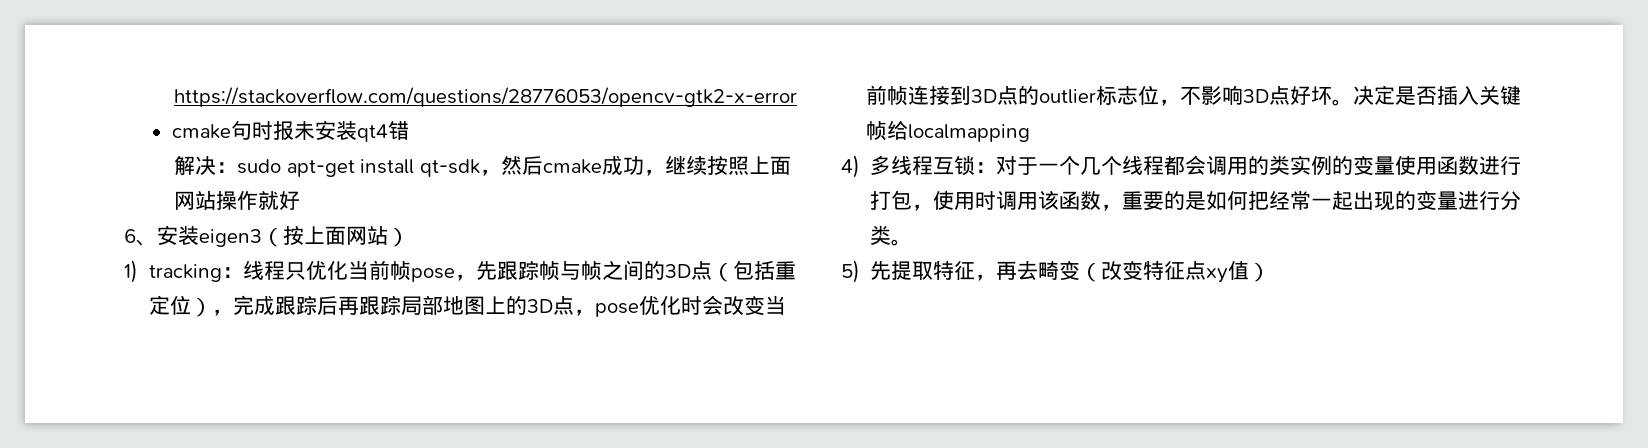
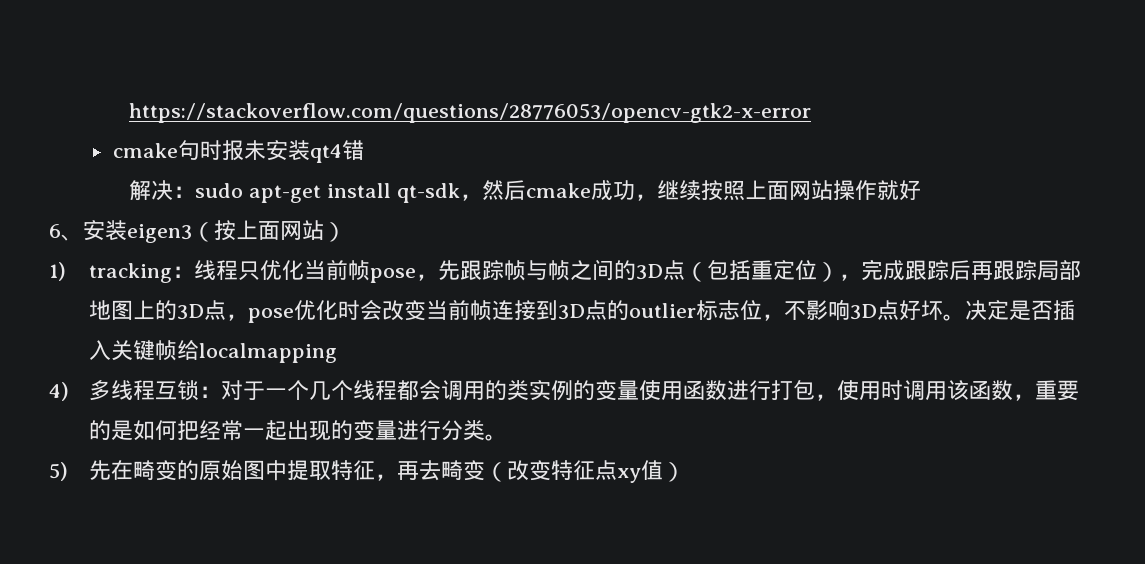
(892, 270) none -> [111,460,288,481] 在畸变的原始图中

